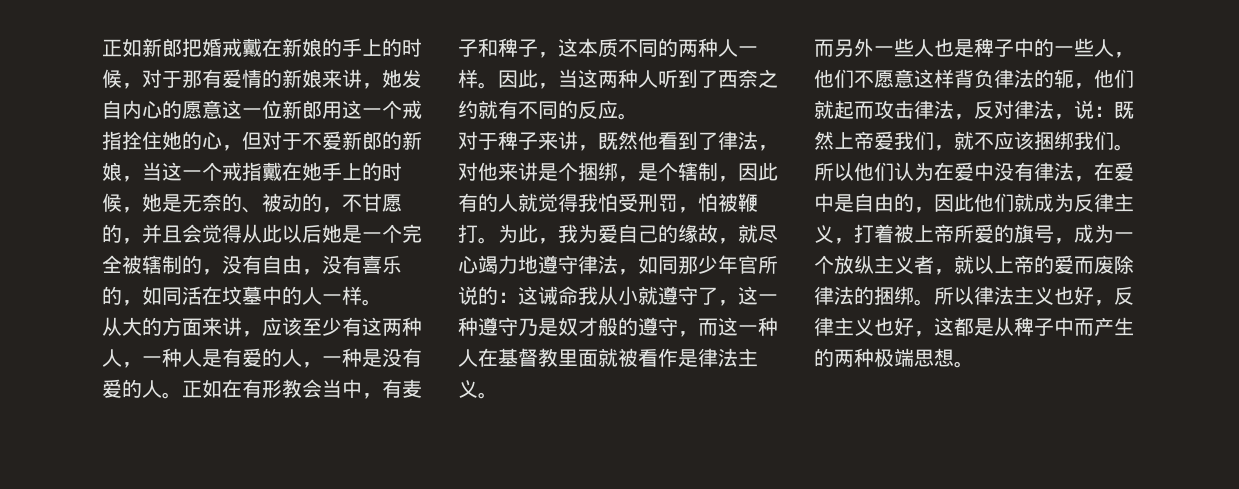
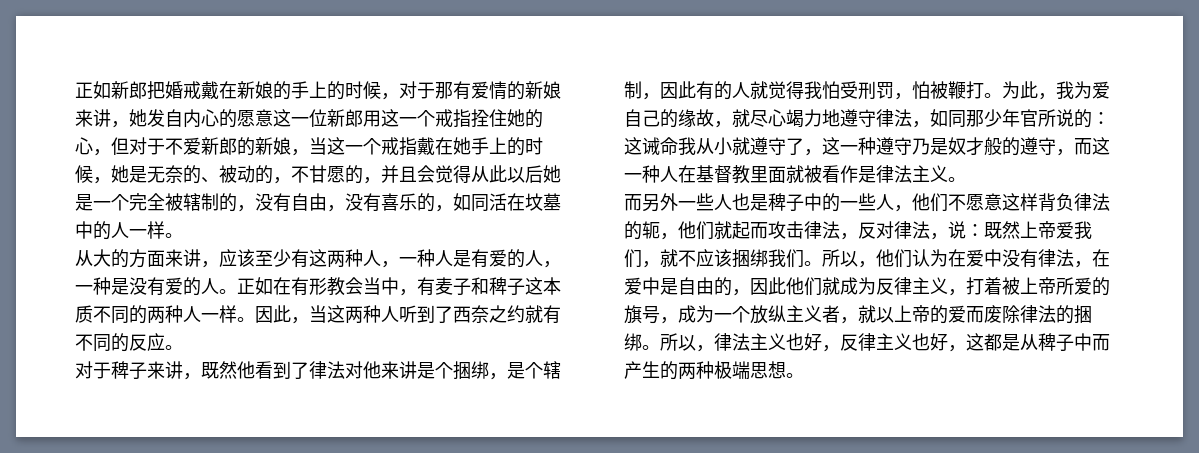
[538,52,558,58] ， -> (525, 287) none
[758,145,778,151] ， -> (345, 370) none
(854, 171) none -> [858,261,876,268] ，
(974, 295) none -> [696,345,714,352] ，

